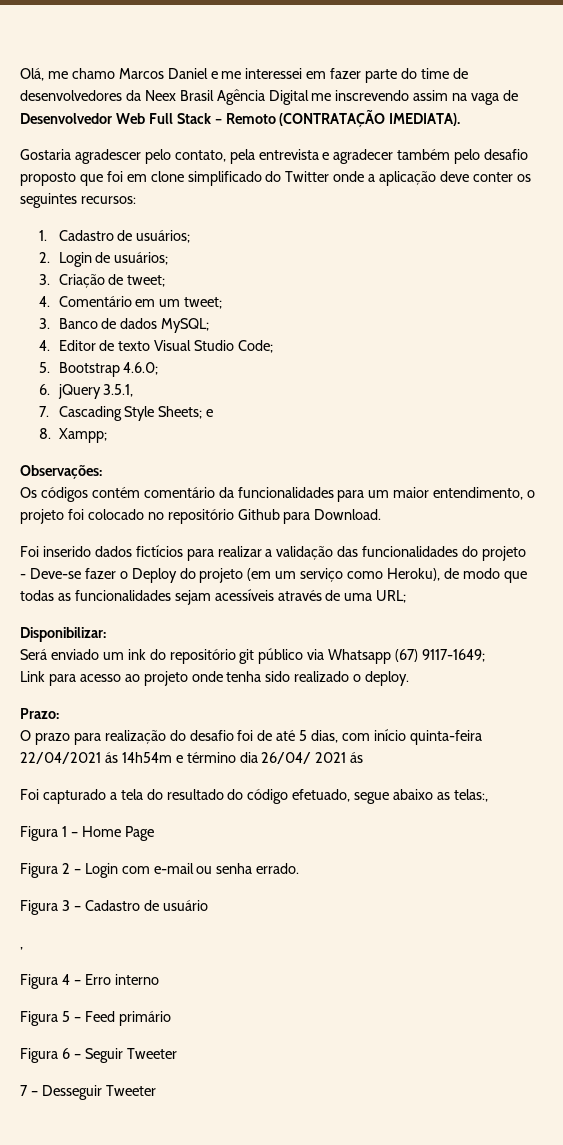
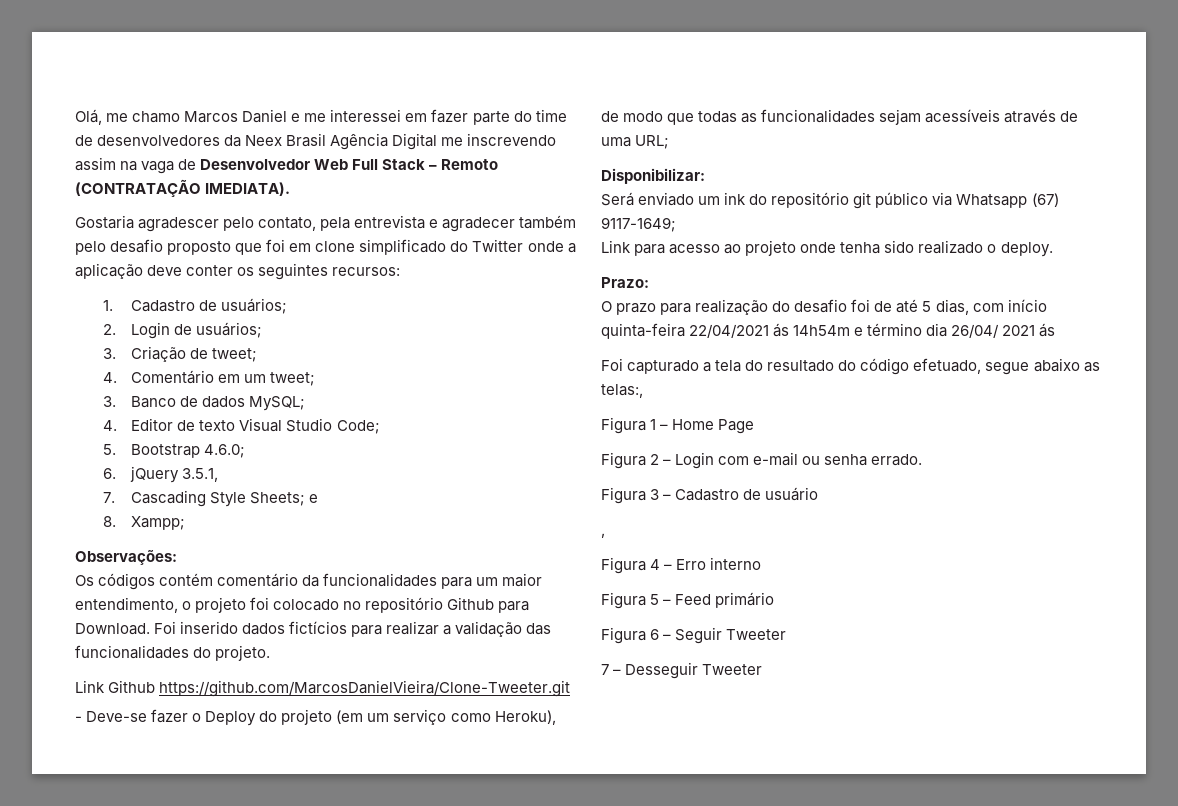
(382, 514) // -> (150, 629) none
[482,546,527,561] projeto -> [215,645,271,661] [75,680,571,697] projeto. // Link Github https://github.com/MarcosDanielVieira/Clone-Tweeter.git

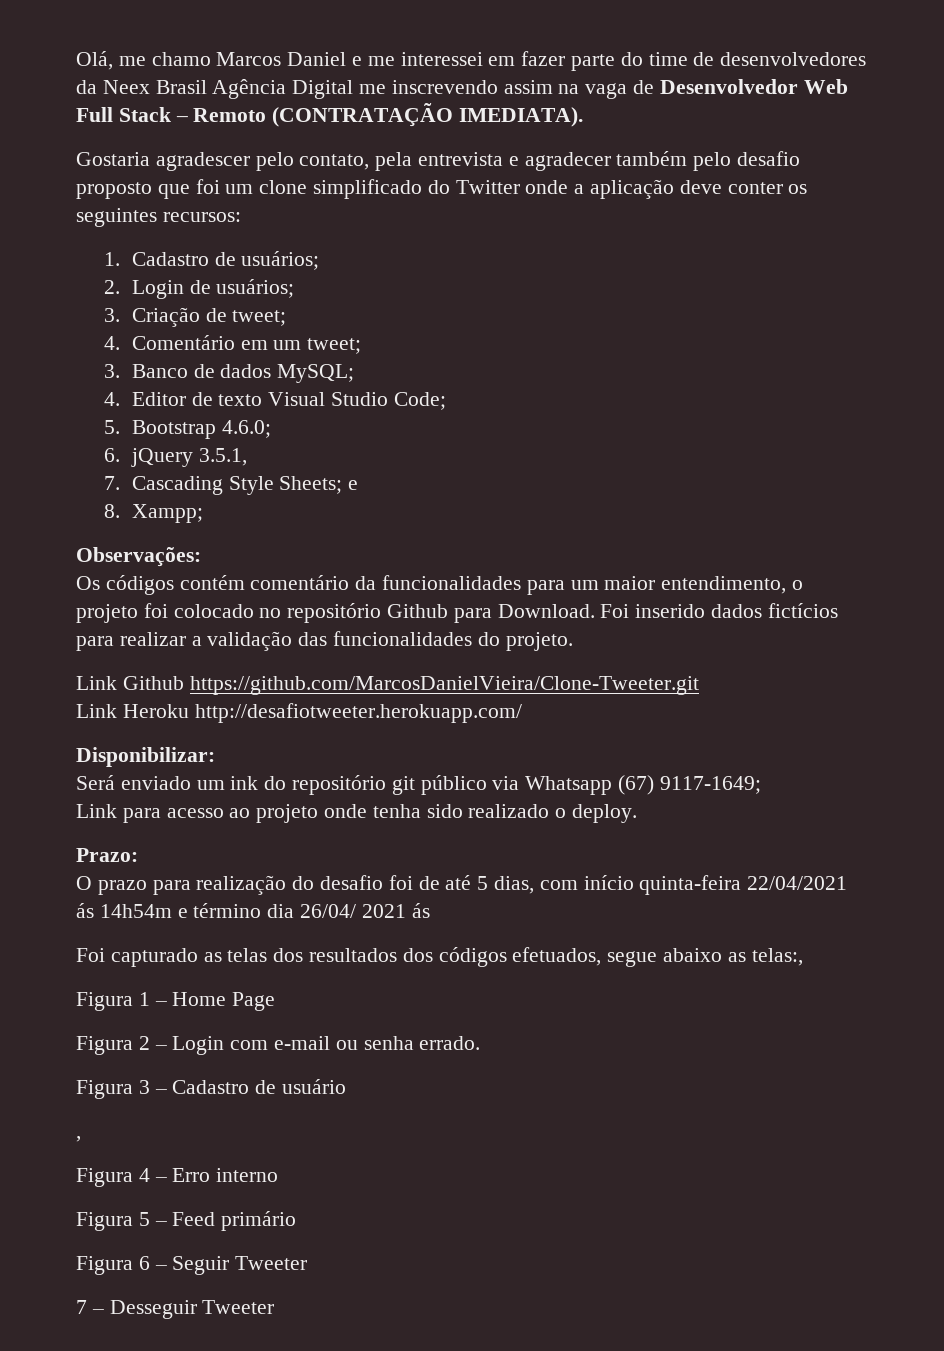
[289,243,312,252] em -> [225,184,254,194] um
[75,709,556,726] [601,109,1079,125] [601,135,670,149] - Deve-se fazer o Deploy do projeto (em um serviço como Heroku), de modo que todas as funcionalidades sejam acessíveis através de uma URL; -> [76,703,522,723] Link Heroku http://desafiotweeter.herokuapp.com/
[703,358,982,375] a tela do resultado do código efetuado, -> [203,947,602,967] as telas dos resultados dos códigos efetuados,

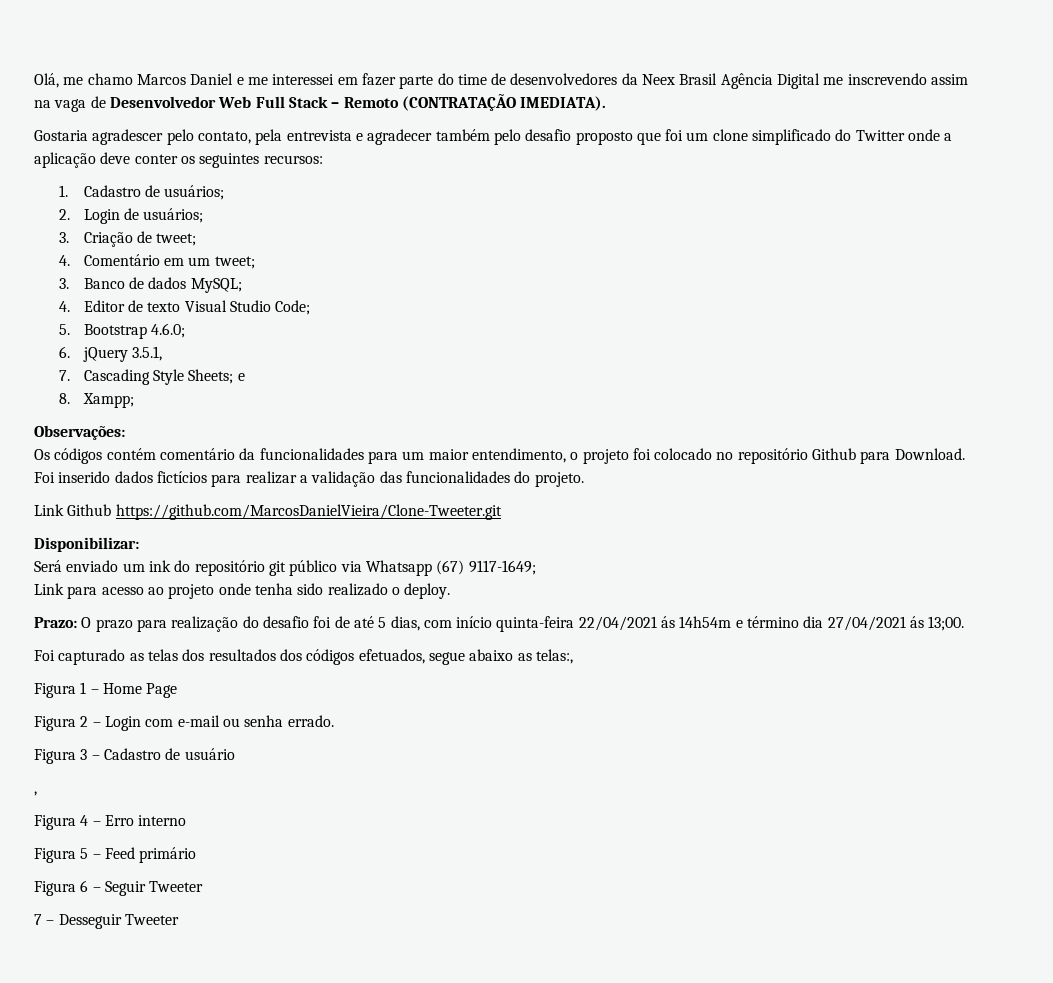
[76,703,522,723] // Link Heroku http://desafiotweeter.herokuapp.com/ -> (502, 512) none
(138, 855) // -> (77, 622) none
[300,903,430,918] 26/04/ 2021 ás -> [827,616,965,631] 27/04/2021 ás 13;00.

